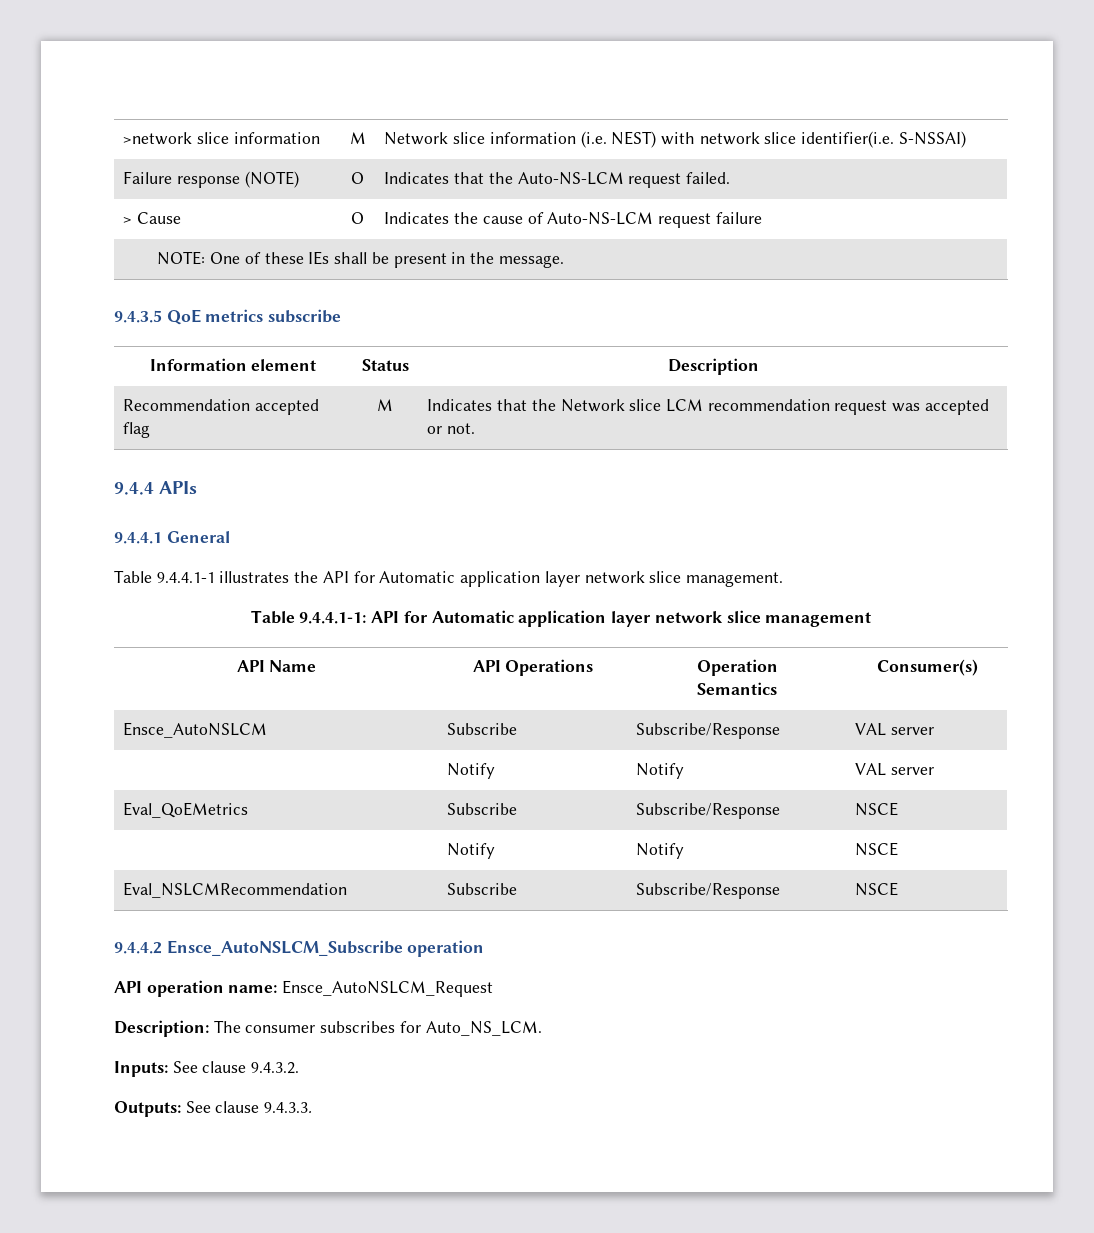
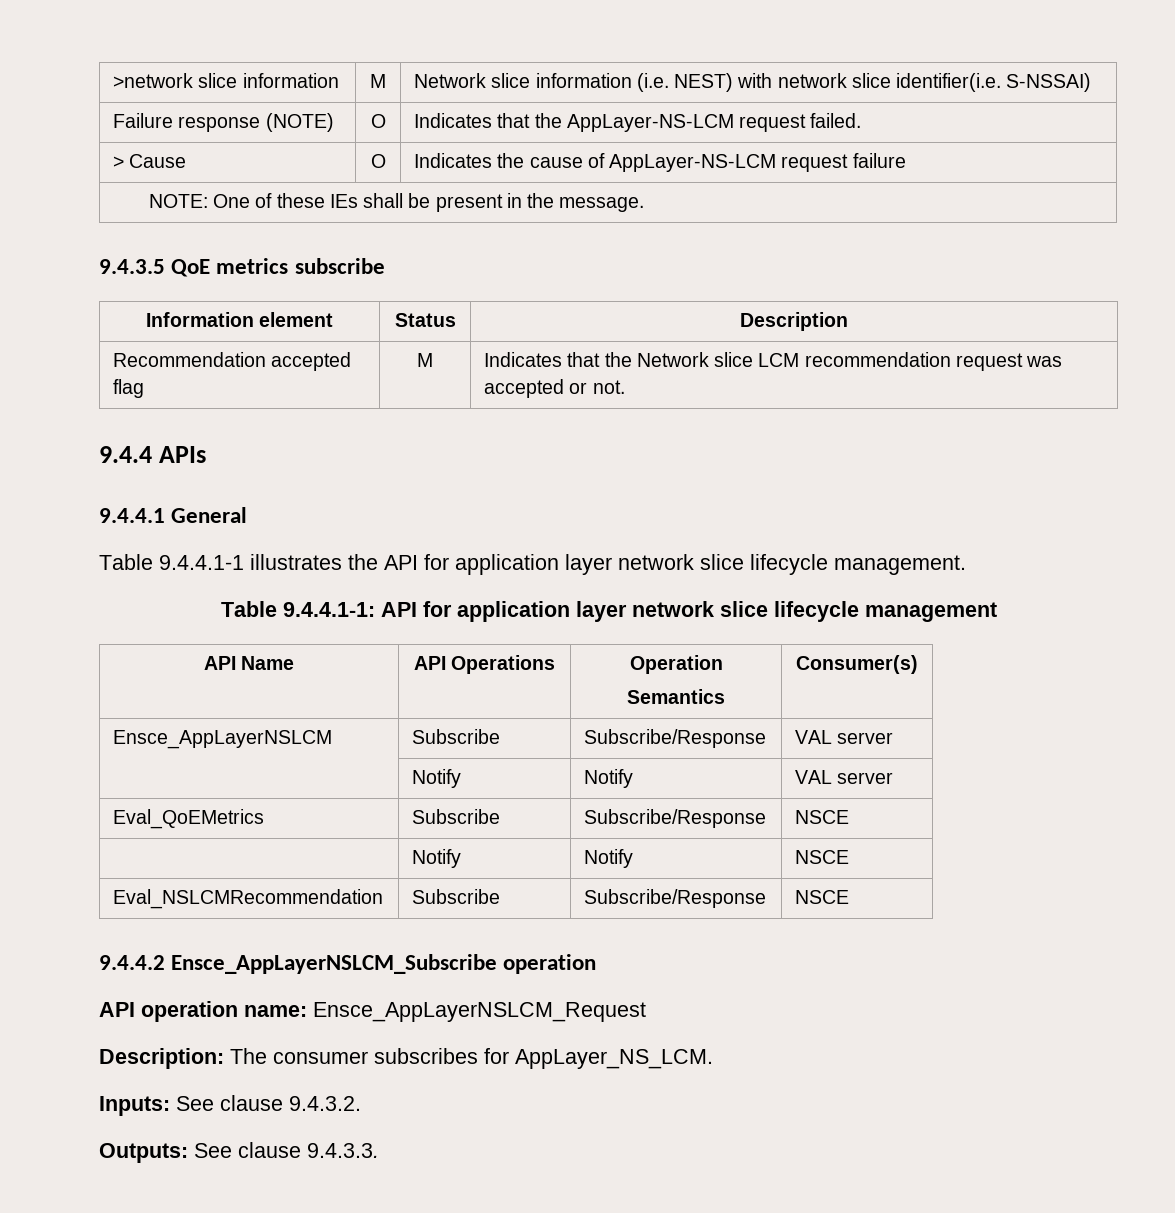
[517,172,624,185] Auto-NS-LCM -> [566,114,734,132] AppLayer-NS-LCM
[547,212,654,225] Auto-NS-LCM -> [609,154,777,172] AppLayer-NS-LCM
[379,571,682,587] Automatic application layer network slice -> [455,554,828,575] application layer network slice lifecycle
[431,610,761,627] Automatic application layer network slice -> [456,601,859,622] application layer network slice lifecycle
[123,722,268,738] Ensce_AutoNSLCM -> [113,730,333,749] Ensce_AppLayerNSLCM
[166,940,403,956] Ensce_AutoNSLCM_Subscribe -> [171,954,498,974] Ensce_AppLayerNSLCM_Subscribe
[282,980,494,997] Ensce_AutoNSLCM_Request -> [313,1002,646,1022] Ensce_AppLayerNSLCM_Request
[425,1021,542,1036] Auto_NS_LCM. -> [515,1049,713,1069] AppLayer_NS_LCM.

